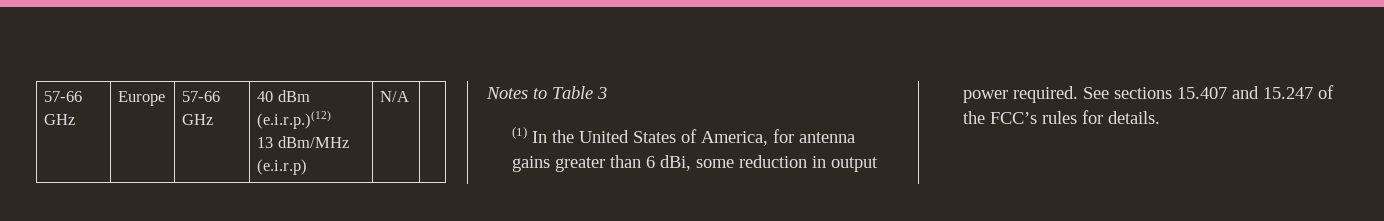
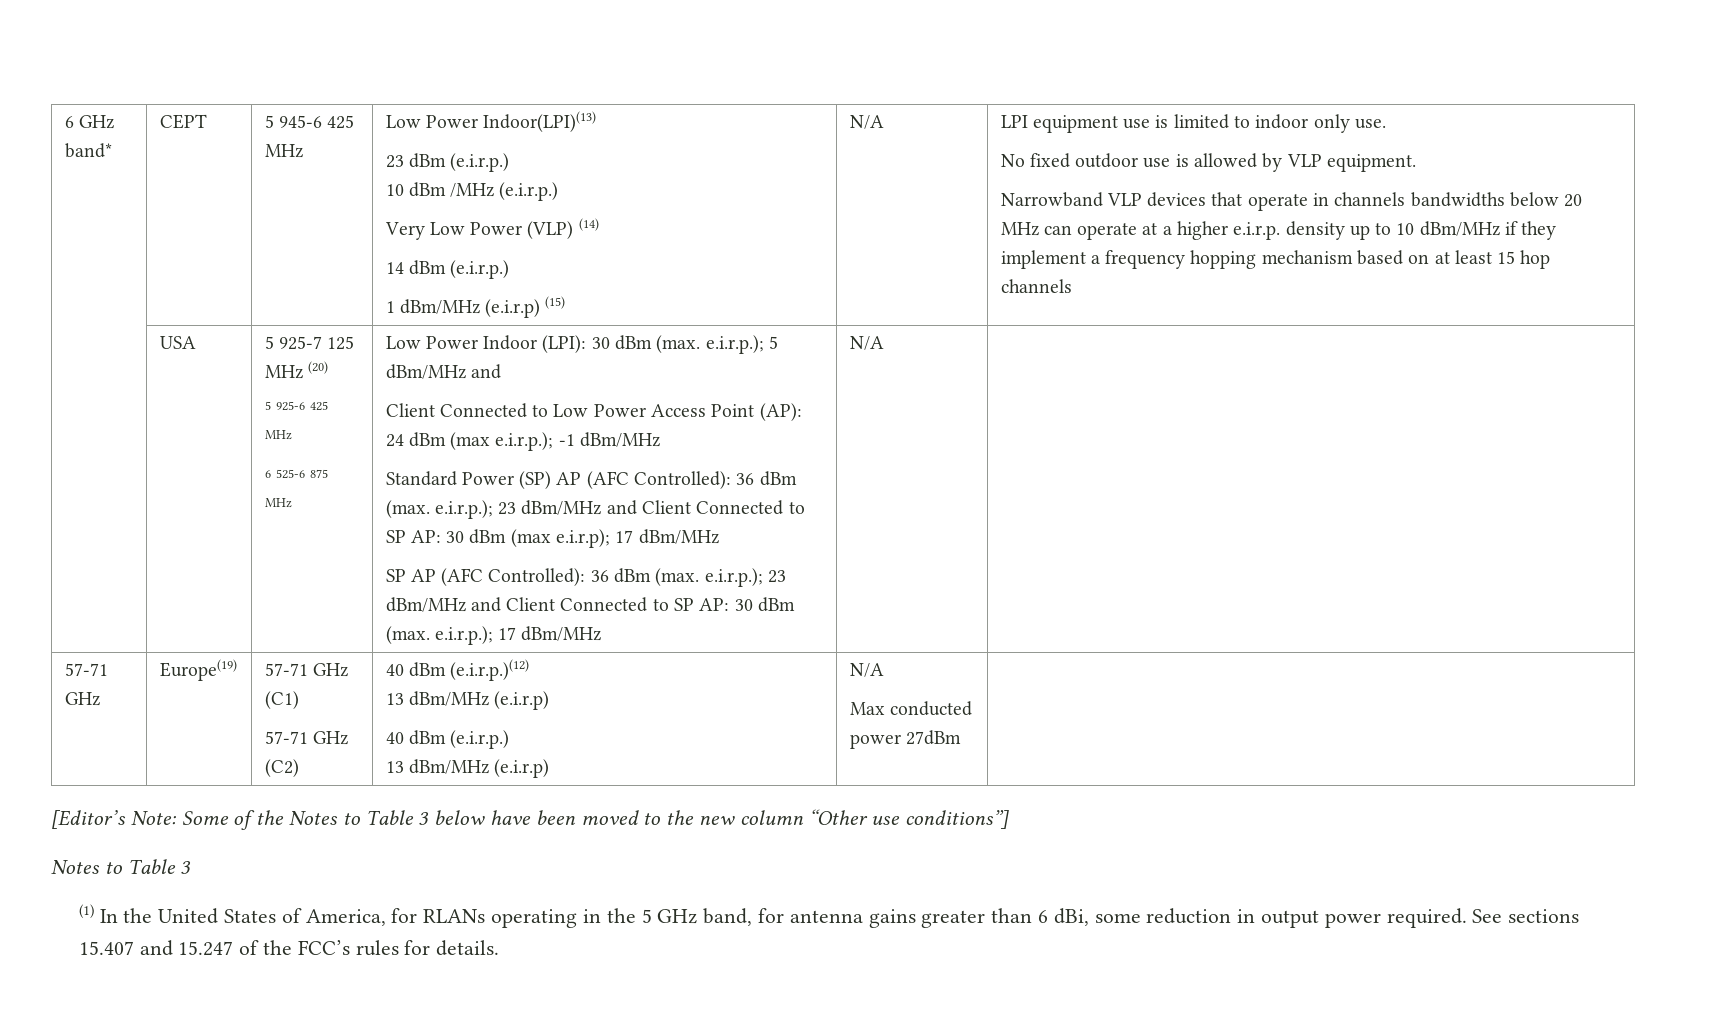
[44,91,83,102] [44,114,76,125] [118,91,166,106] [182,91,221,102] [182,114,214,125] 57-66 GHz | Europe | 57-66 GHz -> [64,115,114,129] [64,143,112,158] [159,114,207,129] [264,115,355,129] [264,144,303,158] [385,111,597,132] [385,153,510,172] [385,182,559,201] [384,218,599,240] [385,260,510,279] [385,296,566,318] [849,115,884,129] [1000,114,1386,133] [1000,153,1416,172] [1000,192,1583,211] [1000,221,1557,240] [1000,250,1551,269] [1000,279,1072,293] [159,336,196,349] [264,336,355,350] [264,361,328,379] [264,401,329,411] [264,430,292,440] [264,469,329,479] [264,498,292,508] [385,335,778,354] [385,364,501,379] [385,403,802,421] [385,432,661,451] [385,471,797,489] [385,500,805,519] [385,529,719,548] [385,568,786,587] [385,597,795,612] [385,626,602,645] [849,336,884,350] [64,663,108,676] [64,692,100,706] [159,659,237,681] [264,663,348,677] [264,691,299,709] [264,731,348,745] [264,759,299,777] 6 GHz band* | CEPT | 5 945-6 425 MHz | Low Power Indoor(LPI)(13) // 23 dBm (e.i.r.p.) // 10 dBm /MHz (e.i.r.p.) // Very Low Power (VLP) (14) // 14 dBm (e.i.r.p.) // 1 dBm/MHz (e.i.r.p) (15) | N/A | LPI equipment use is limited to indoor only use. // No fixed outdoor use is allowed by VLP equipment. // Narrowband VLP devices that operate in channels bandwidths below 20 MHz can operate at a higher e.i.r.p. density up to 10 dBm/MHz if they implement a frequency hopping mechanism based on at least 15 hop channels // | USA | 5 925-7 125 MHz (20) // 5 925-6 425 MHz // 6 525-6 875 MHz | Low Power Indoor (LPI): 30 dBm (max. e.i.r.p.); 5 dBm/MHz and // Client Connected to Low Power Access Point (AP): 24 dBm (max e.i.r.p.); -1 dBm/MHz // Standard Power (SP) AP (AFC Controlled): 36 dBm (max. e.i.r.p.); 23 dBm/MHz and Client Connected to SP AP: 30 dBm (max e.i.r.p); 17 dBm/MHz // SP AP (AFC Controlled): 36 dBm (max. e.i.r.p.); 23 dBm/MHz and Client Connected to SP AP: 30 dBm (max. e.i.r.p.); 17 dBm/MHz | N/A | // 57-71 GHz | Europe(19) | 57-71 GHz (C1) // 57-71 GHz (C2)
[380,91,410,102] | N/A | -> [385,730,510,749] [385,759,550,778] [849,663,884,677] [849,701,972,716] [849,730,961,749] [51,809,1010,830] // 40 dBm (e.i.r.p.) // 13 dBm/MHz (e.i.r.p) | N/A // Max conducted power 27dBm | // [Editor’s Note: Some of the Notes to Table 3 below have been moved to the new column “Other use conditions”]
(795, 136) none -> [423,908,784,928] RLANs operating in the 5 GHz band, for

